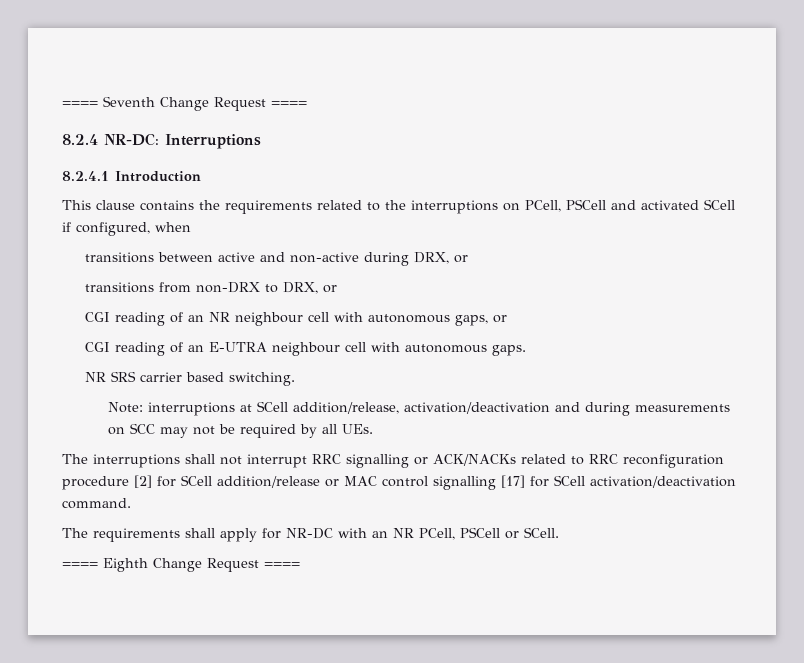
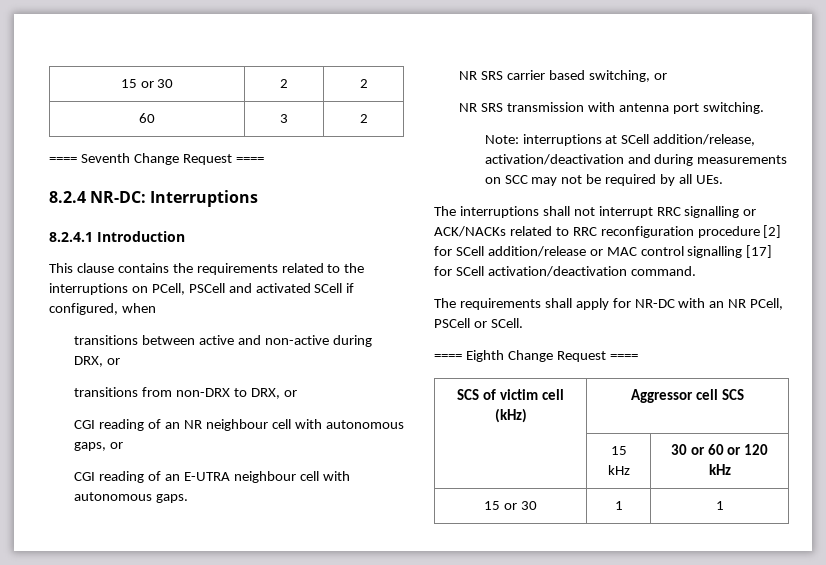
(62, 104) none -> [120,79,174,88] [280,79,288,88] [359,79,368,88] [139,113,155,123] [280,114,288,123] [359,114,368,123] 15 or 30 | 2 | 2 // 60 | 3 | 2 //
(224, 377) none -> [588,70,667,82] [459,102,699,114] switching, or // NR SRS transmission with antenna port
(300, 565) none -> [457,389,564,400] [494,408,527,423] [631,389,744,403] [610,446,627,455] [607,465,630,475] [670,444,769,455] [708,464,731,475] [484,501,537,510] [614,501,623,510] [715,501,724,510] // SCS of victim cell (kHz) | Aggressor cell SCS // | 15 kHz | 30 or 60 or 120 kHz // 15 or 30 | 1 | 1

